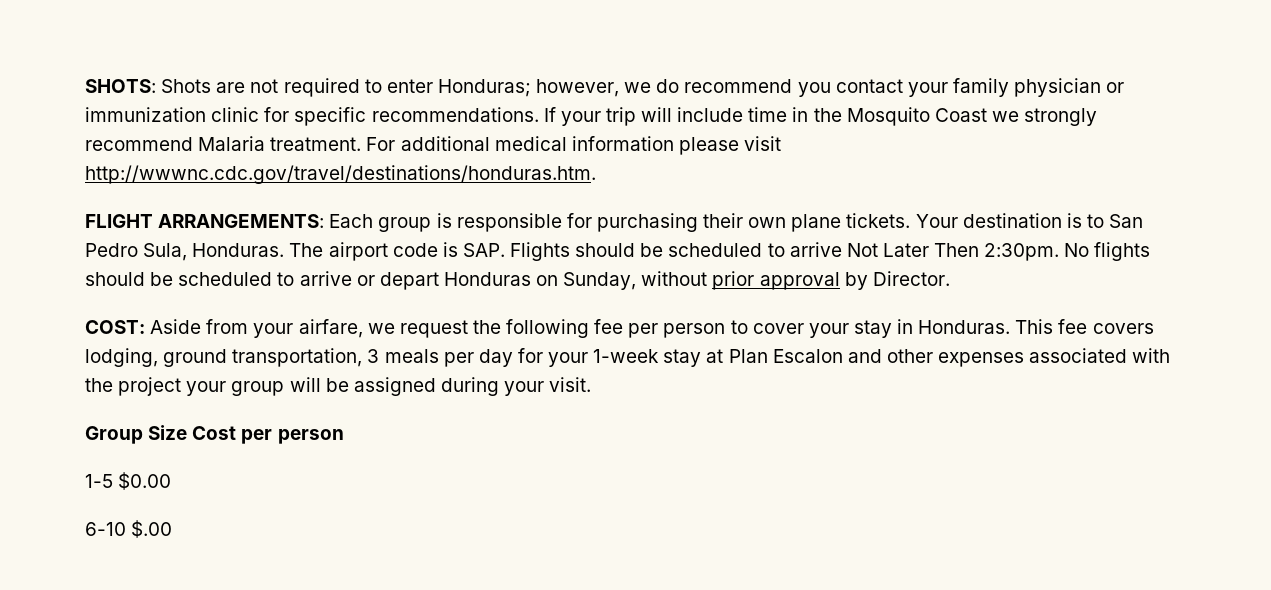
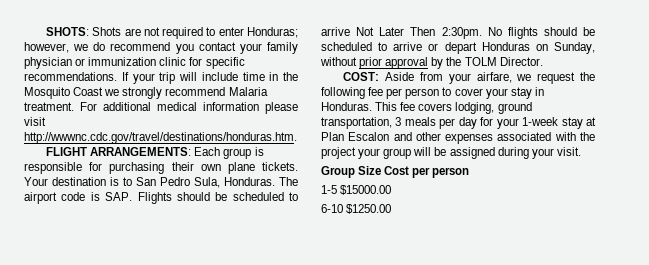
(868, 281) none -> [446,57,497,66] the TOLM
[118,472,172,490] $0.00 -> [340,185,392,195] $15000.00
[131,520,173,538] $.00 -> [346,204,392,214] $1250.00

